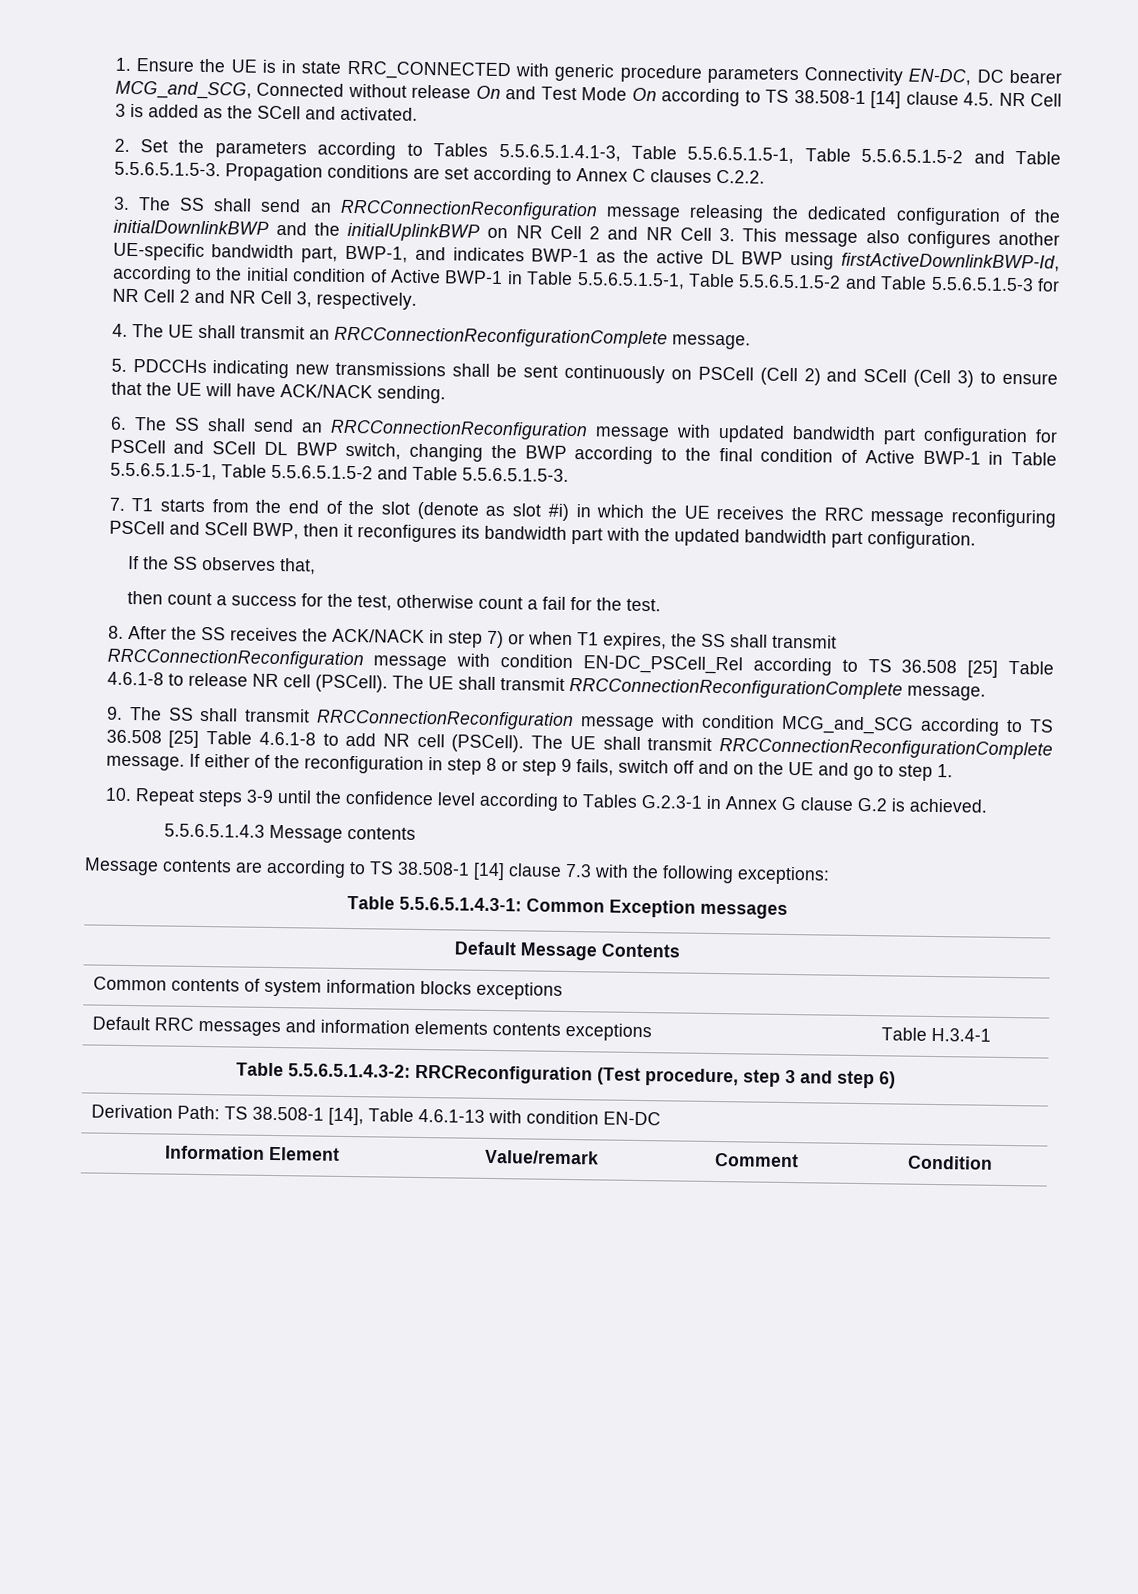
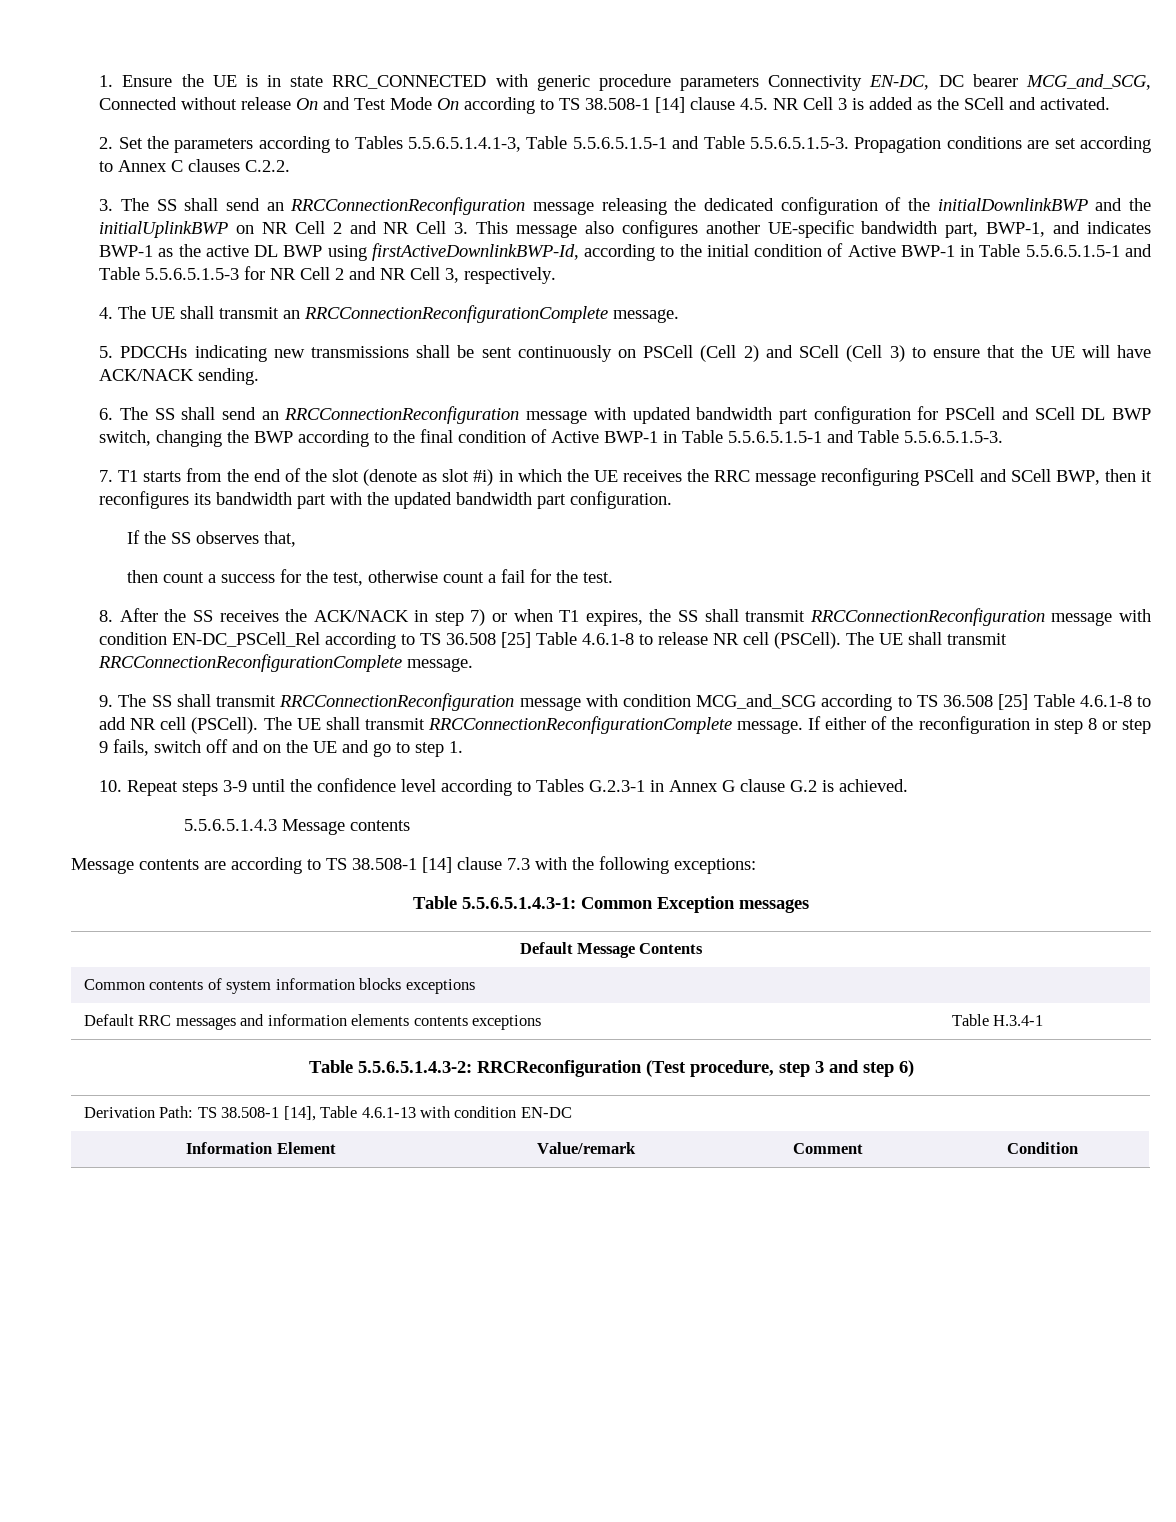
[687,146,964,165] 5.5.6.5.1.5-1, Table 5.5.6.5.1.5-2 -> [572,137,667,149] 5.5.6.5.1.5-1
[576,272,842,290] 5.5.6.5.1.5-1, Table 5.5.6.5.1.5-2 -> [1025,245,1120,257] 5.5.6.5.1.5-1
[109,462,373,481] 5.5.6.5.1.5-1, Table 5.5.6.5.1.5-2 -> [728,431,823,443] 5.5.6.5.1.5-1

